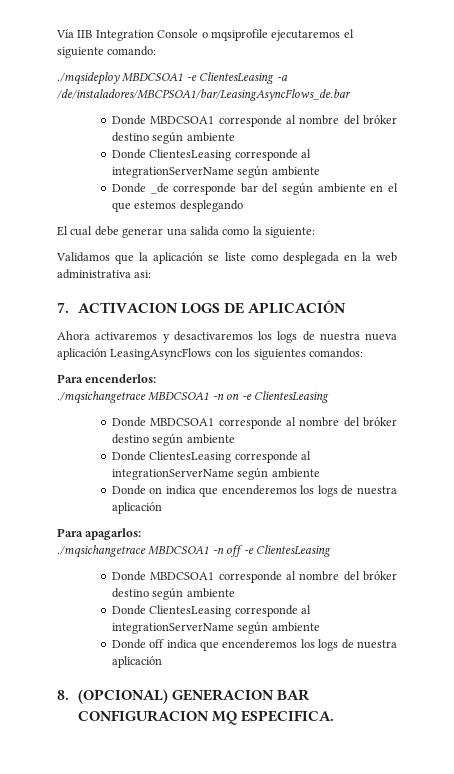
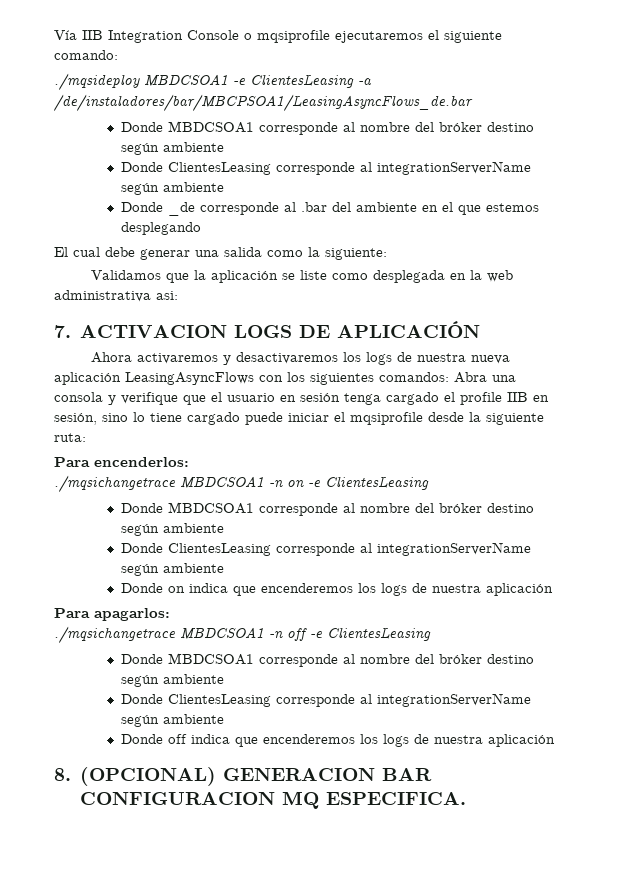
[57,89,351,101] /de/instaladores/MBCPSOA1/bar/LeasingAsyncFlows_de.bar -> [54,94,473,112] /de/instaladores/bar/MBCPSOA1/LeasingAsyncFlows_de.bar
[240,182,314,195] bar del según -> [284,202,352,212] al .bar del
(363, 353) none -> [454,372,516,383] [54,392,549,405] [54,412,544,425] [54,433,86,442] Abra una consola y verifique que el usuario en sesión tenga cargado el profile IIB en sesión, sino lo tiene cargado puede iniciar el mqsiprofile desde la siguiente ruta:

